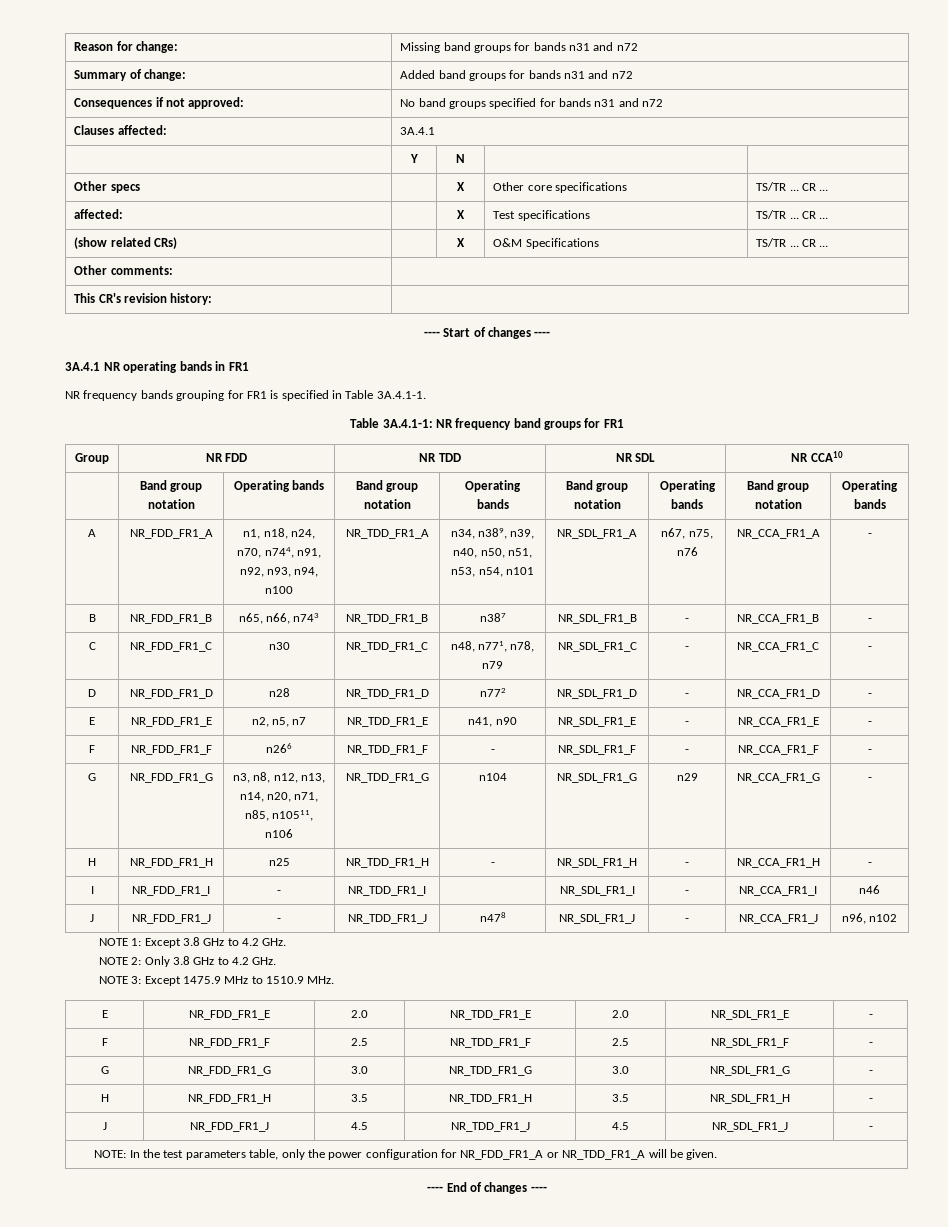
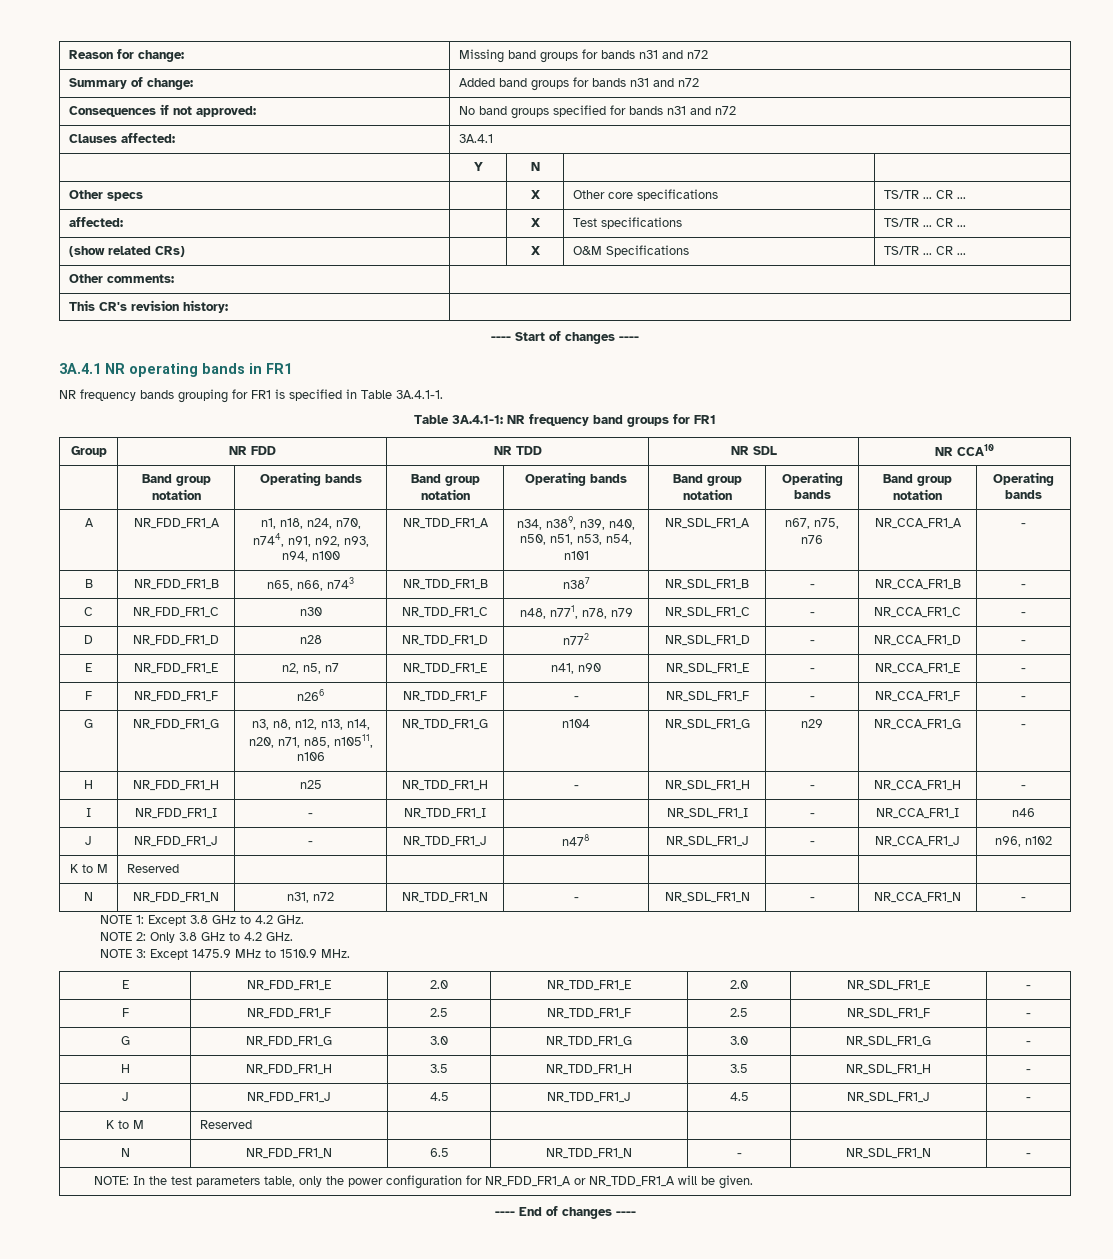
(898, 918) none -> [69,864,108,873] [127,864,180,873] [84,892,93,901] [133,892,219,903] [287,892,334,903] [402,892,488,903] [573,897,579,901] [664,892,750,903] [809,897,815,901] [874,892,961,903] [1021,897,1026,901] // K to M | Reserved | | | | | | | // N | NR_FDD_FR1_N | n31, n72 | NR_TDD_FR1_N | - | NR_SDL_FR1_N | - | NR_CCA_FR1_N | -
(873, 1128) none -> [106,1120,144,1129] [200,1120,253,1129] [120,1148,130,1157] [246,1148,332,1159] [429,1148,449,1157] [546,1148,632,1159] [736,1153,742,1157] [846,1148,931,1159] [1026,1153,1031,1157] // K to M | Reserved | | | | | // N | NR_FDD_FR1_N | 6.5 | NR_TDD_FR1_N | - | NR_SDL_FR1_N | -

